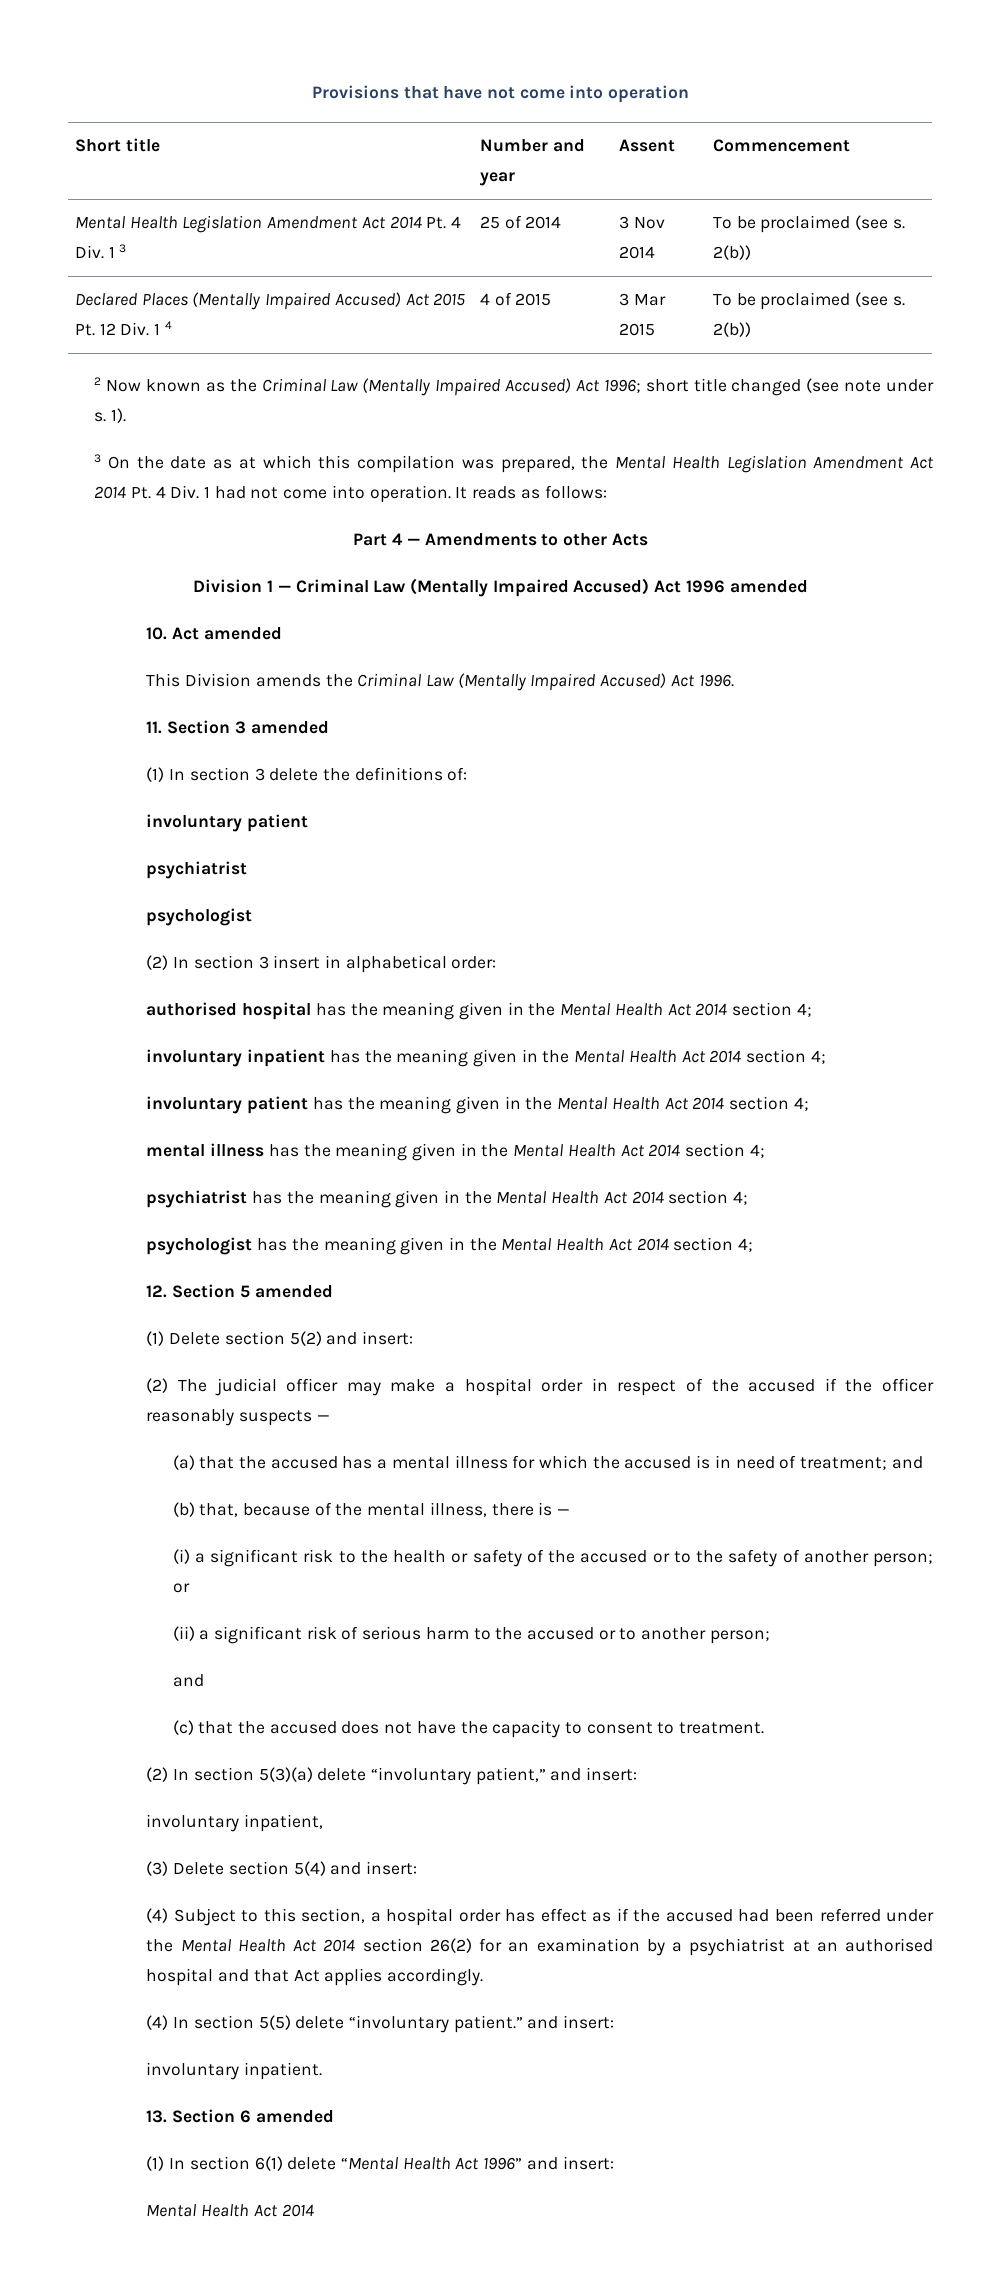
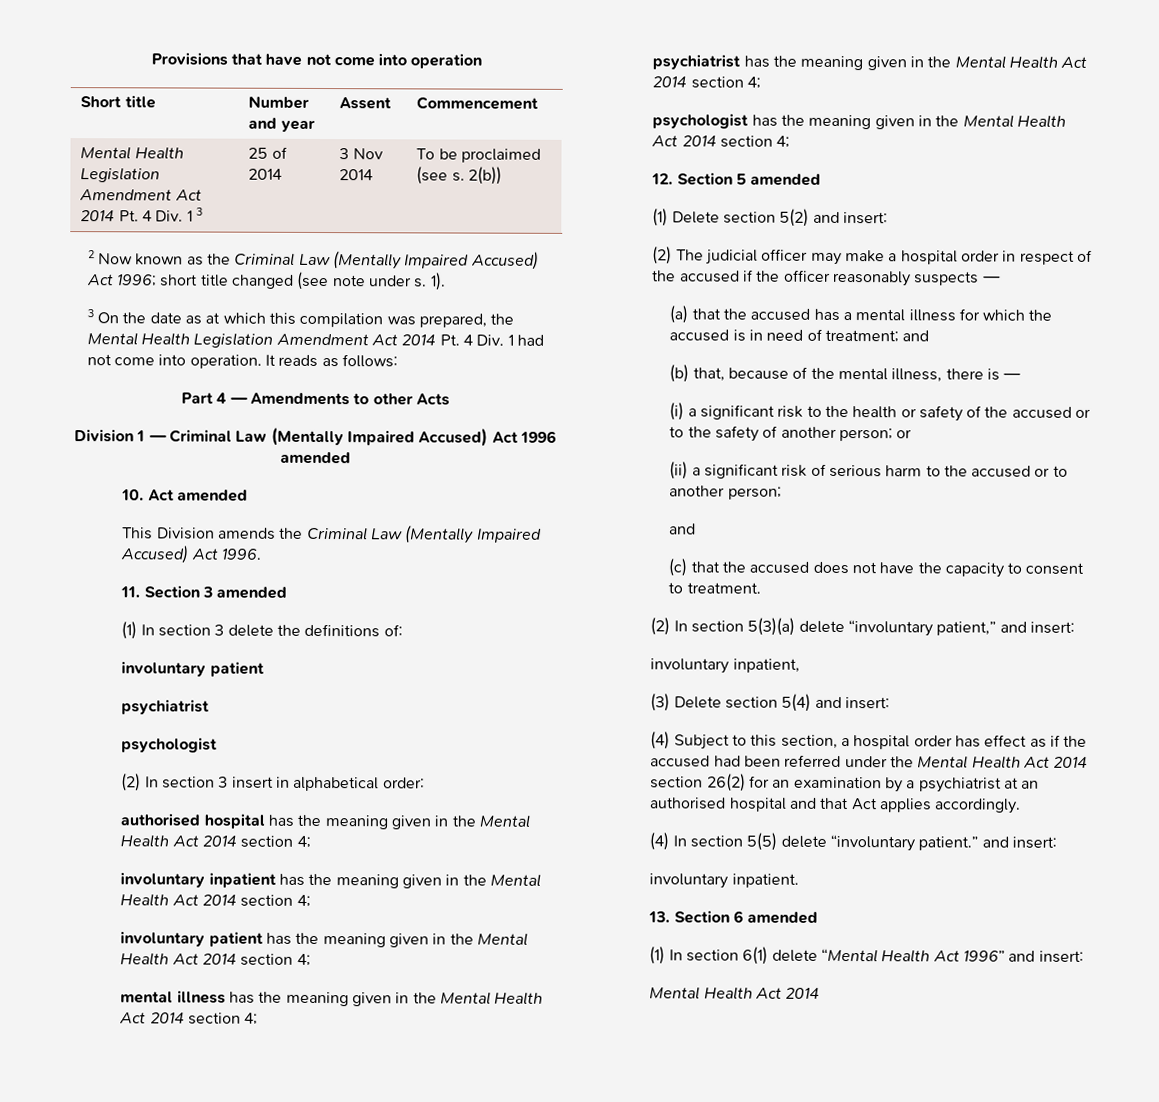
[75,292,466,310] [75,321,172,336] [480,292,552,306] [619,293,666,306] [619,323,656,336] [713,292,905,310] [713,322,752,337] // Declared Places (Mentally Impaired Accused) Act 2015 Pt. 12 Div. 1 4 | 4 of 2015 | 3 Mar 2015 | To be proclaimed (see s. 2(b)) -> (503, 175) none

